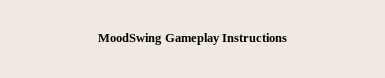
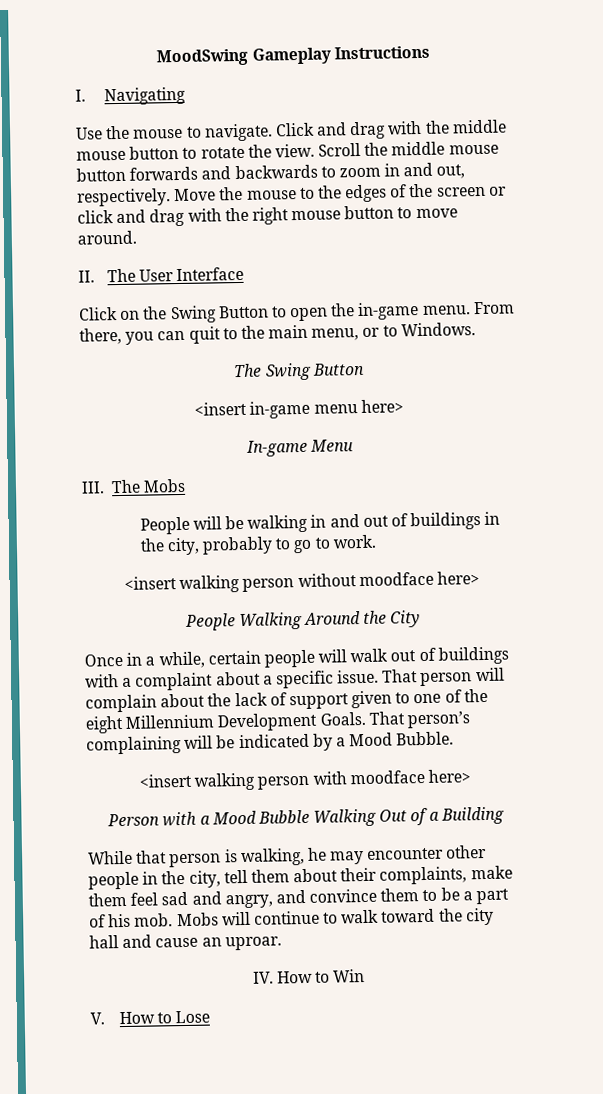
(287, 37) none -> [75,86,186,106] [76,119,507,142] [76,141,499,161] [76,162,466,182] [77,183,507,207] [77,205,458,227] [77,230,137,245] [78,266,245,283] [79,301,515,324] [79,322,476,345] [233,362,365,381] [194,399,404,419] [245,439,355,457] [81,478,186,494] [139,511,501,535] [139,534,377,556] [124,571,480,594] [184,610,421,631] [84,646,509,669] [85,667,505,691] [85,688,488,713] [85,711,471,734] [86,731,455,755] [139,769,471,791] [107,806,505,827] [88,844,488,868] [88,865,513,890] [88,887,510,909] [89,907,494,928] [89,934,282,951] [252,969,366,984] [90,1010,211,1025] // I. Navigating // Use the mouse to navigate. Click and drag with the middle mouse button to rotate the view. Scroll the middle mouse button forwards and backwards to zoom in and out, respectively. Move the mouse to the edges of the screen or click and drag with the right mouse button to move around. // II. The User Interface // Click on the Swing Button to open the in-game menu. From there, you can quit to the main menu, or to Windows. // The Swing Button // <insert in-game menu here> // In-game Menu // III. The Mobs // People will be walking in and out of buildings in the city, probably to go to work. // <insert walking person without moodface here> // People Walking Around the City // Once in a while, certain people will walk out of buildings with a complaint about a specific issue. That person will complain about the lack of support given to one of the eight Millennium Development Goals. That person’s complaining will be indicated by a Mood Bubble. // <insert walking person with moodface here> // Person with a Mood Bubble Walking Out of a Building // While that person is walking, he may encounter other people in the city, tell them about their complaints, make them feel sad and angry, and convince them to be a part of his mob. Mobs will continue to walk toward the city hall and cause an uproar. // IV. How to Win // V. How to Lose

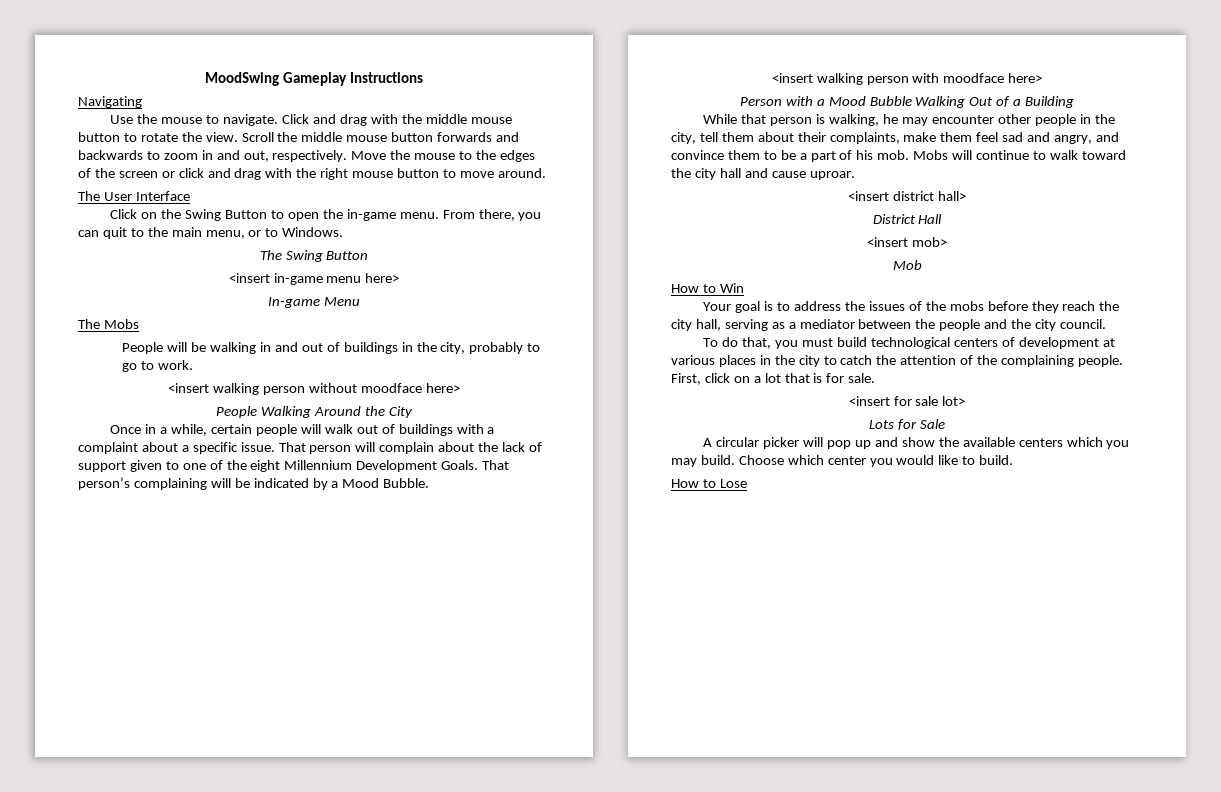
[75,89,86,102] I. -> (423, 77) none
[78,270,95,283] II. -> (546, 173) none
[81,481,105,494] III. -> (360, 301) none
[201,937,222,947] an -> (806, 174) none
[252,969,366,984] [90,1012,105,1025] IV. How to Win // V. -> [848,191,966,201] [872,214,943,224] [867,237,947,247] [892,260,922,270] [671,283,744,293] [703,301,1120,313] [671,319,1106,331] [703,337,1115,349] [671,355,1123,367] [671,373,876,385] [848,396,966,406] [869,419,945,430] [703,437,1130,449] [671,455,1014,467] <insert district hall> // District Hall // <insert mob> // Mob // How to Win // Your goal is to address the issues of the mobs before they reach the city hall, serving as a mediator between the people and the city council. // To do that, you must build technological centers of development at various places in the city to catch the attention of the complaining people. First, click on a lot that is for sale. // <insert for sale lot> // Lots for Sale // A circular picker will pop up and show the available centers which you may build. Choose which center you would like to build. //

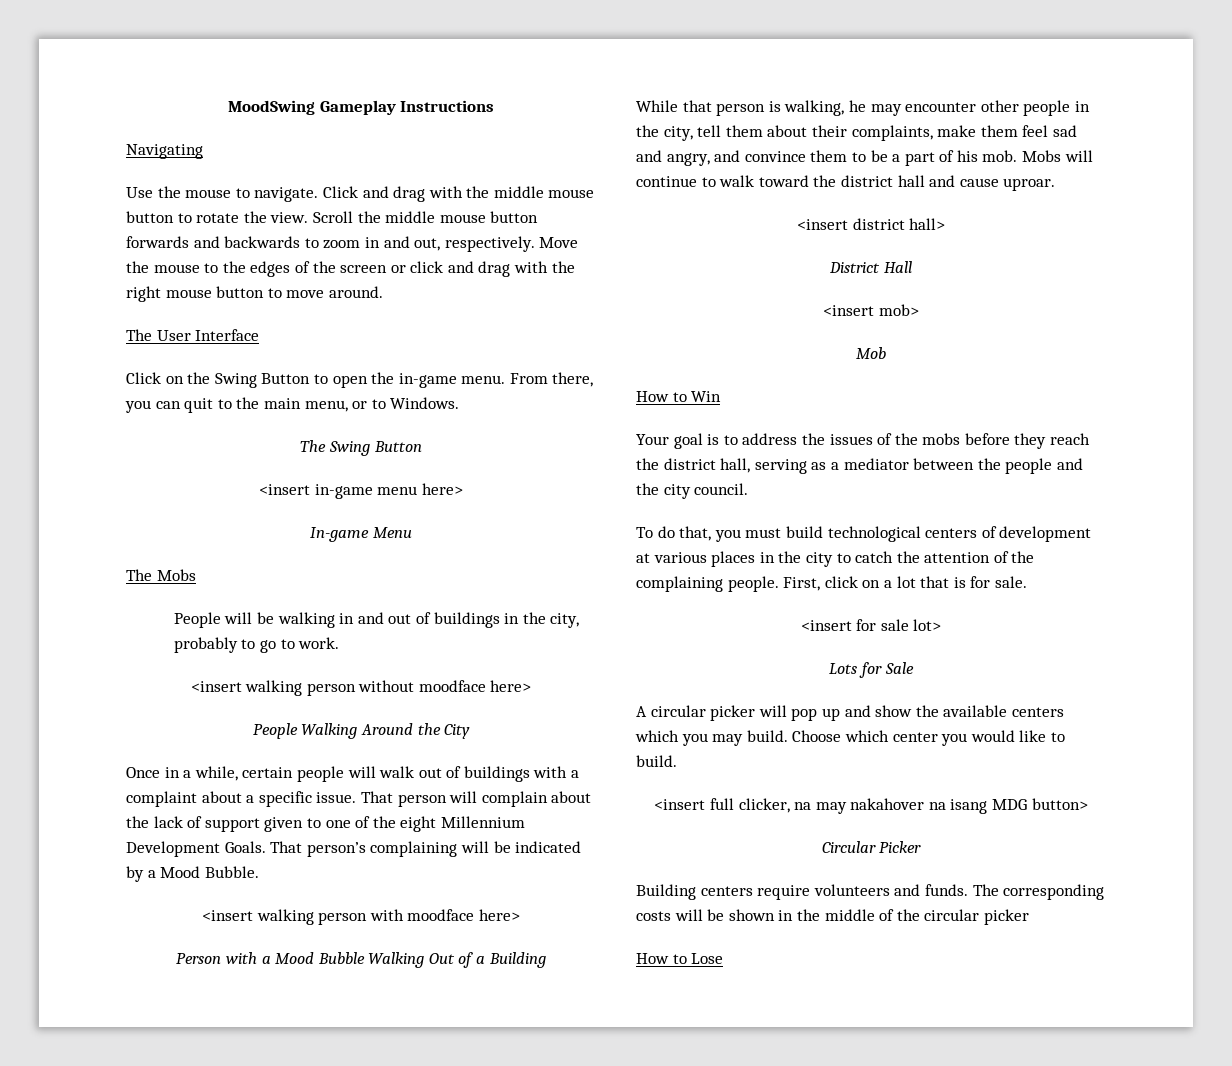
[694,168,716,180] city -> [840,175,893,187] district
[671,319,692,331] city -> [663,458,716,470] district
(1014, 460) none -> [654,798,1088,814] [821,841,922,853] [636,884,1105,900] [636,909,1029,925] // <insert full clicker, na may nakahover na isang MDG button> // Circular Picker // Building centers require volunteers and funds. The corresponding costs will be shown in the middle of the circular picker

